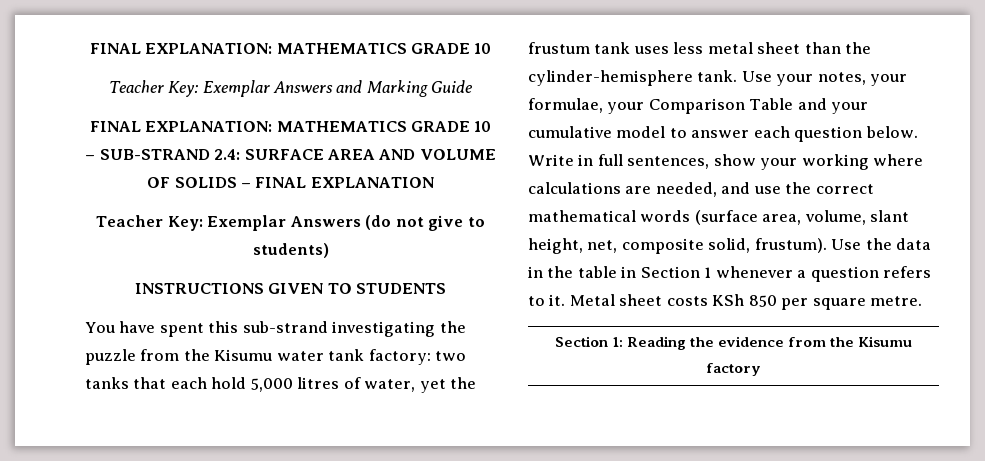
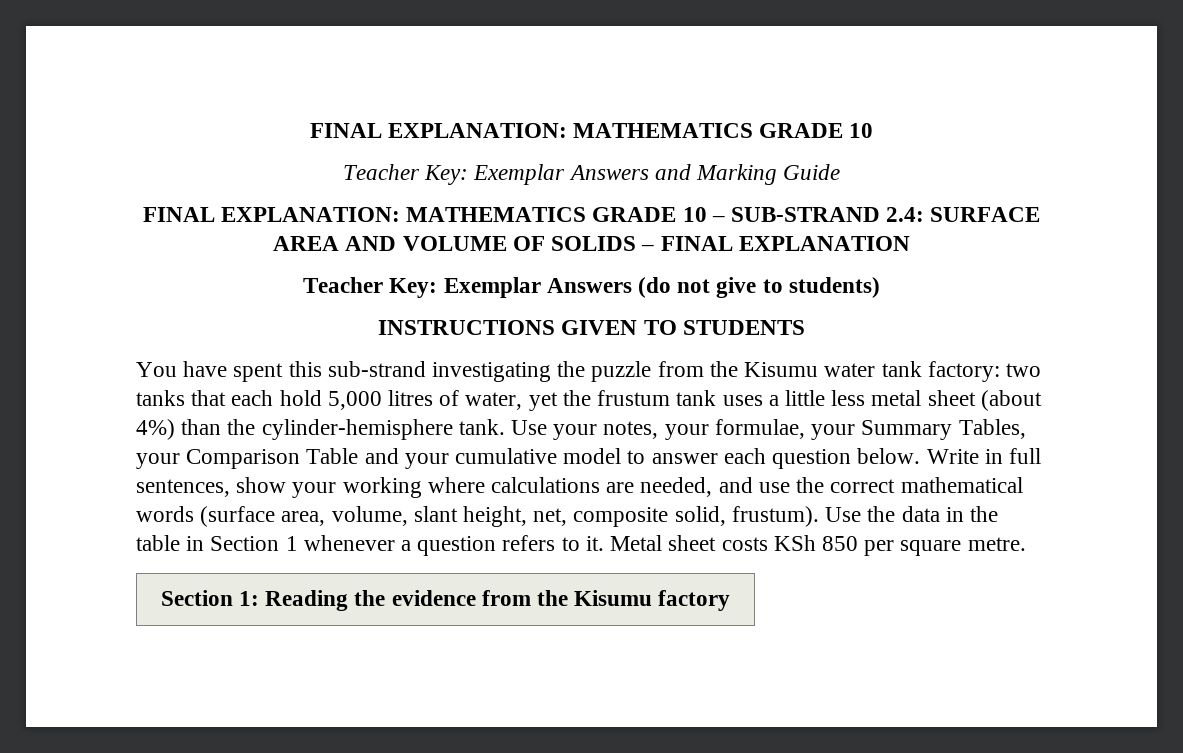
(669, 50) none -> [768,390,825,406] a little
(801, 48) none -> [980,390,1042,411] [136,419,175,440] (about 4%)
(645, 108) none -> [861,419,1026,440] [136,453,180,469] Summary Tables, your

